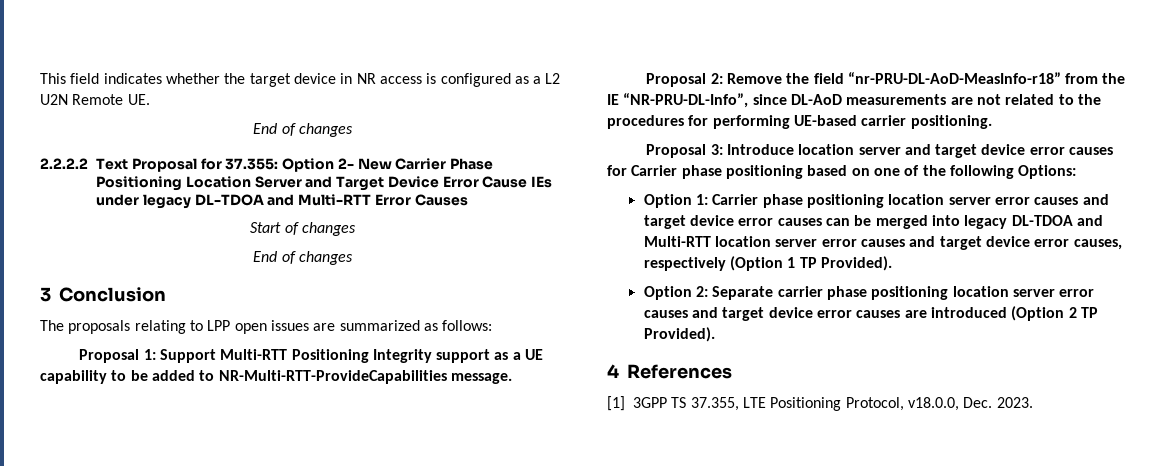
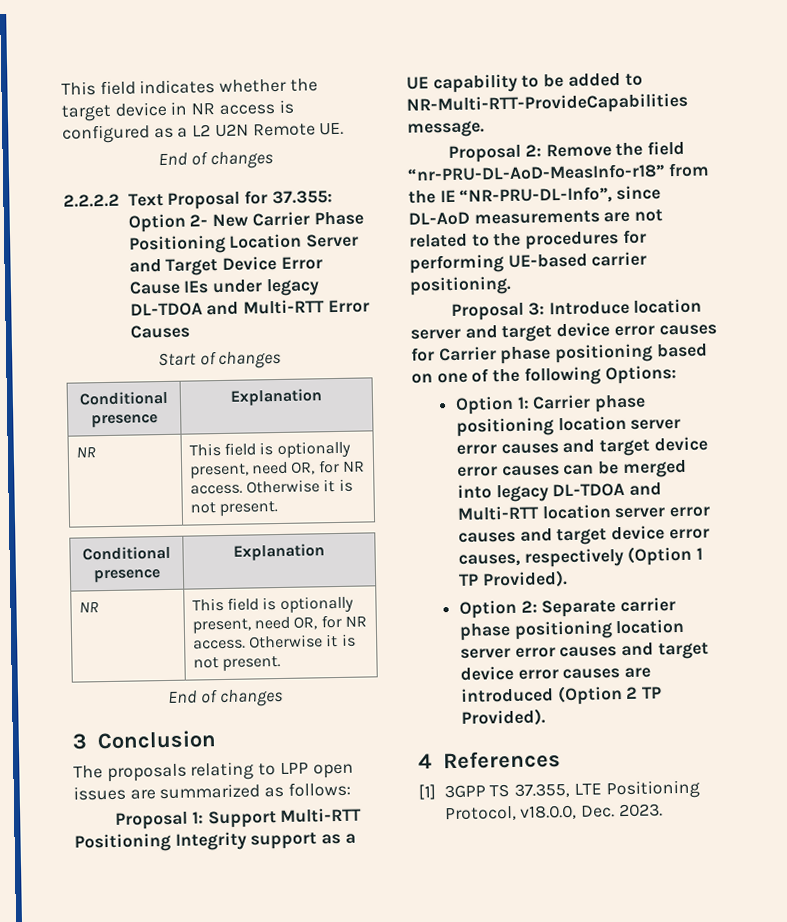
(356, 229) none -> [79,390,168,406] [91,414,158,428] [229,388,322,406] [75,446,96,458] [188,440,351,459] [189,459,365,479] [189,478,353,495] [189,501,278,517] [82,545,171,561] [93,569,161,583] [232,543,325,561] [78,601,99,613] [191,595,354,614] [191,614,367,634] [192,633,356,650] [192,656,281,672] // Conditional presence | Explanation // NR | This field is optionally present, need OR, for NR access. Otherwise it is not present. // Conditional presence | Explanation // NR | This field is optionally present, need OR, for NR access. Otherwise it is not present.

